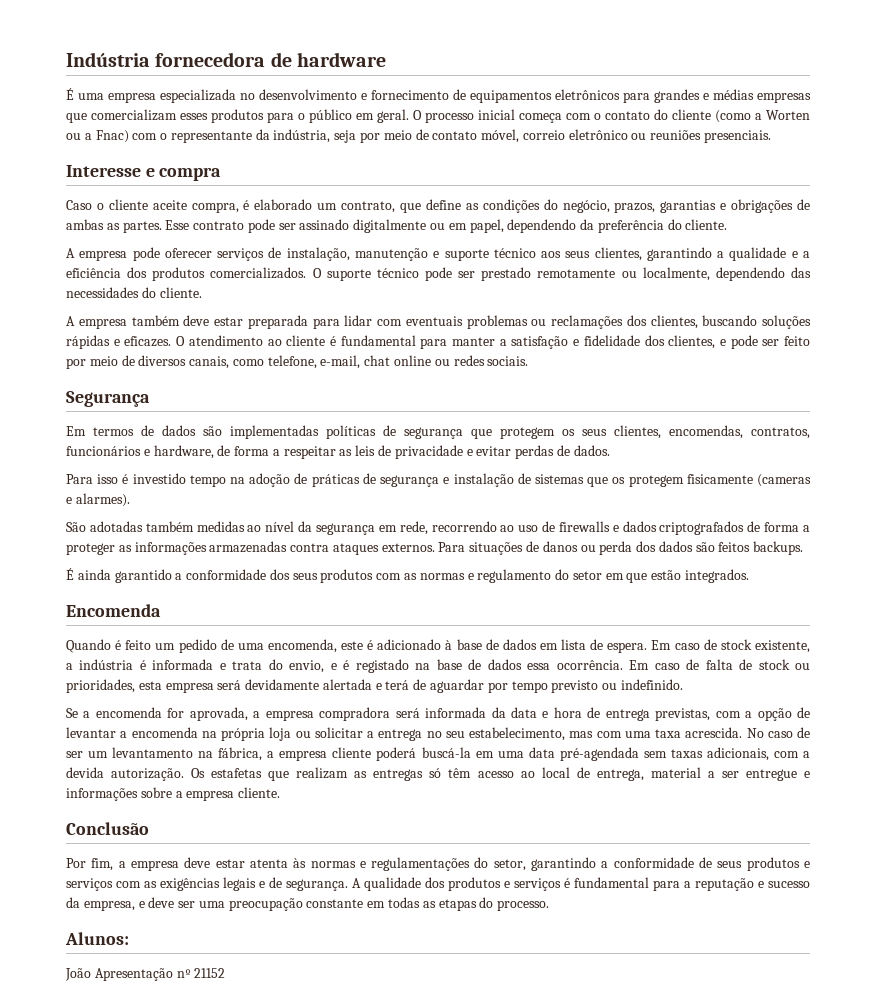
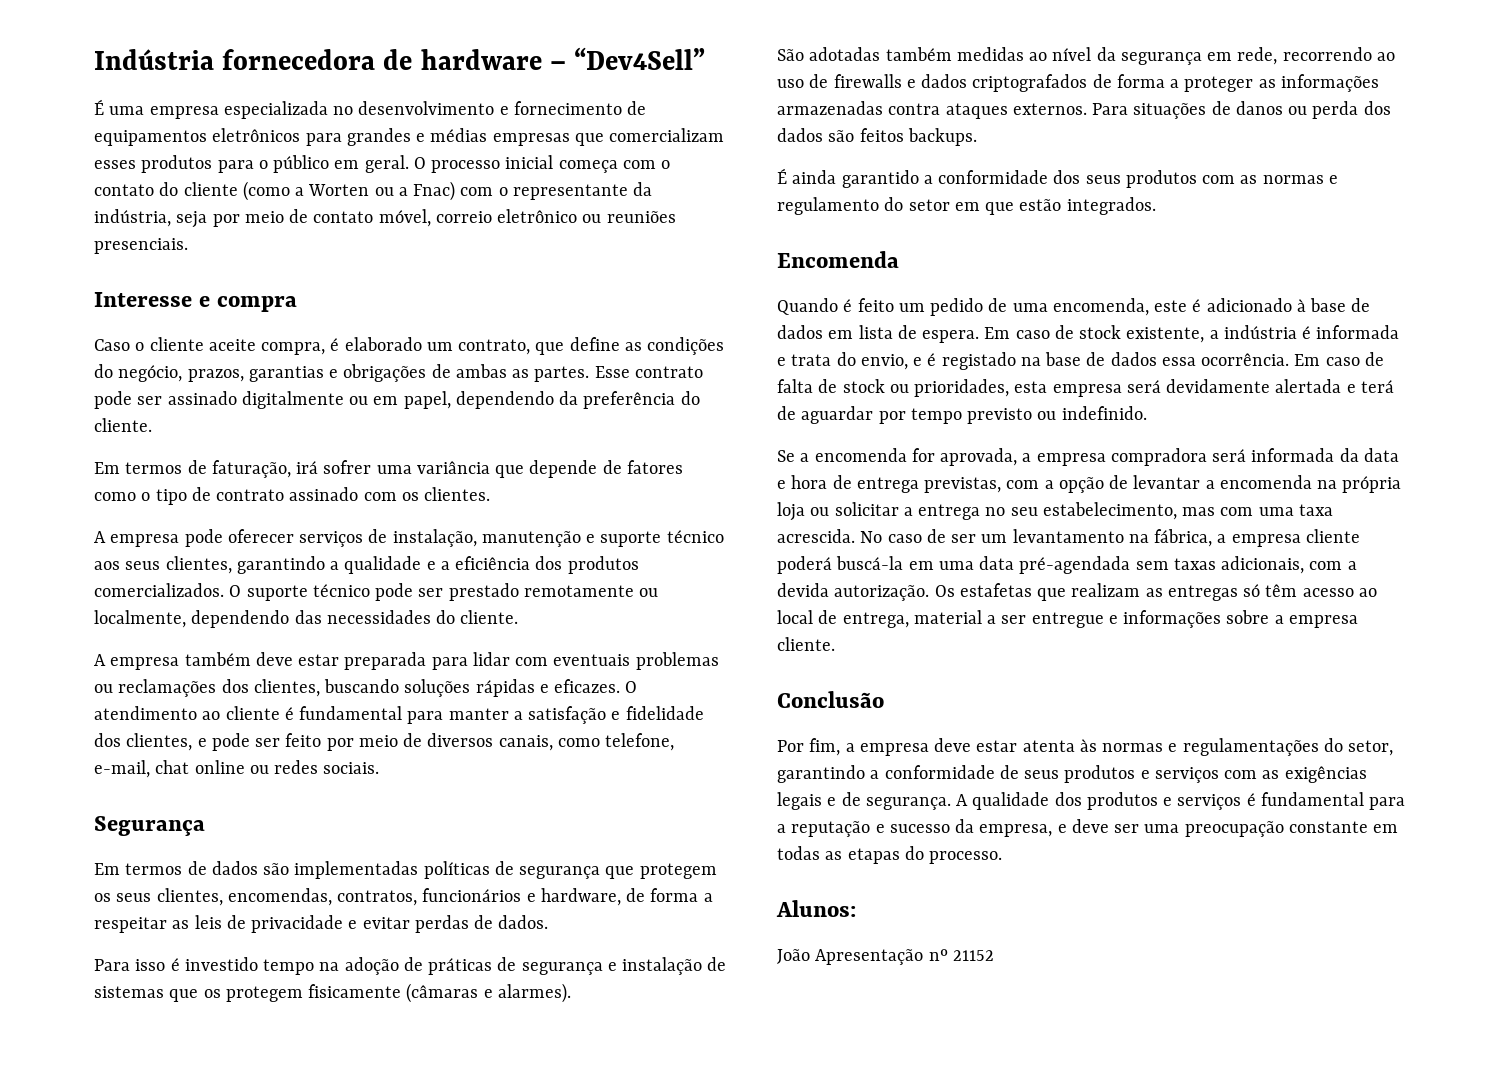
(386, 59) none -> [549,47,706,70] – “Dev4Sell”
(728, 224) none -> [94,460,683,478] [94,487,491,505] // Em termos de faturação, irá sofrer uma variância que depende de fatores como o tipo de contrato assinado com os clientes.
[757,474,812,487] (cameras -> [406,983,479,1003] (câmaras

